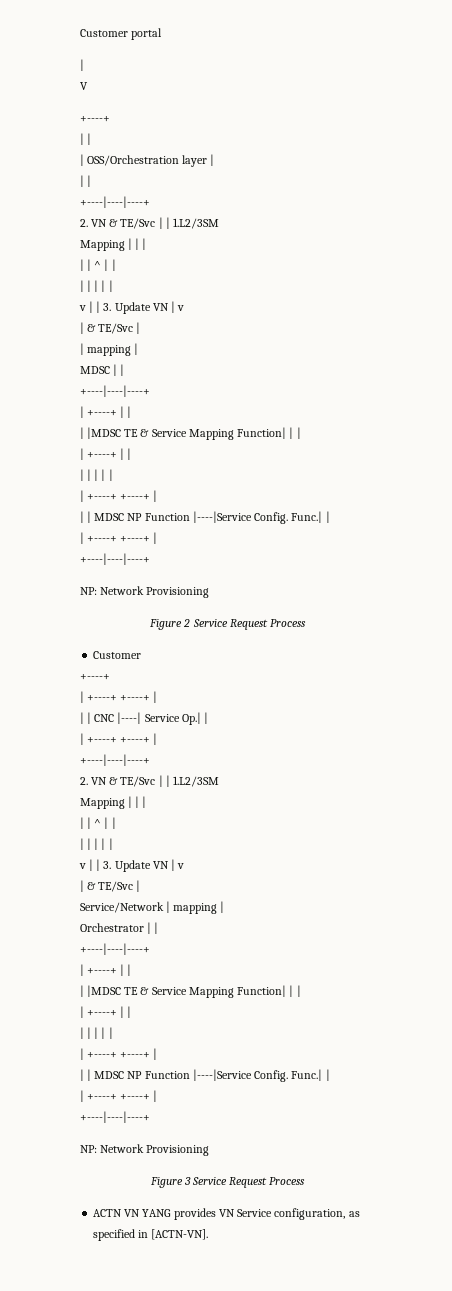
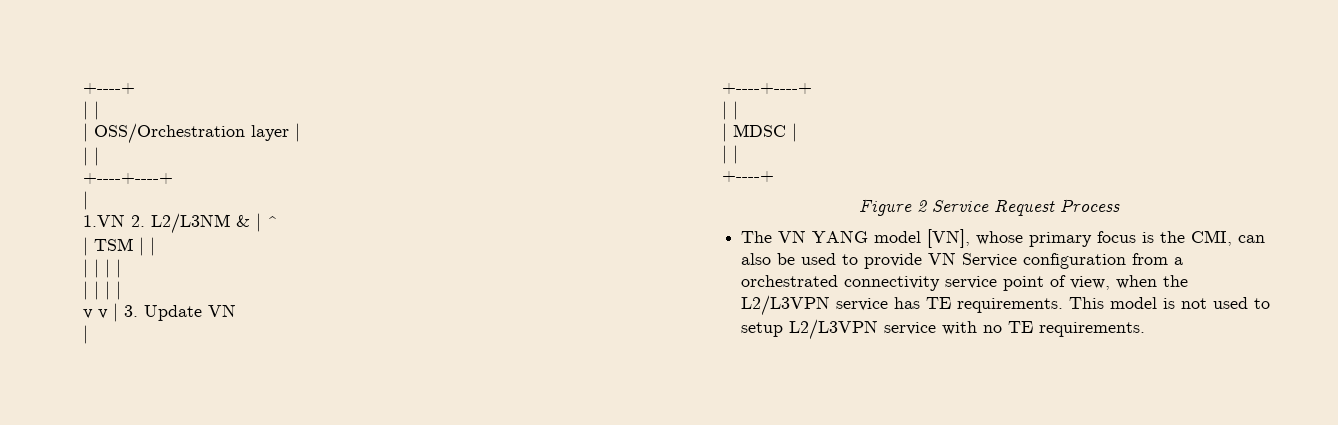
[79,28,163,40] [79,59,84,71] [79,82,88,90] Customer portal // | // V // -> (83, 88) none
[79,196,150,208] [79,217,220,229] [79,238,147,251] [79,259,116,271] [79,280,113,292] [78,301,185,314] [79,322,141,334] [79,343,139,356] [79,364,125,376] [79,385,150,397] [79,406,132,418] [79,427,301,440] [79,448,132,460] [79,469,113,481] [79,490,158,502] [79,511,330,524] [79,532,158,544] [79,553,150,565] [79,586,210,598] +----|----|----+ // 2. VN & TE/Svc | | 1.L2/3SM // Mapping | | | // | | ^ | | // | | | | | // v | | 3. Update VN | v // | & TE/Svc | // | mapping | // MDSC | | // +----|----|----+ // | +----+ | | // | |MDSC TE & Service Mapping Function| | | // | +----+ | | // | | | | | // | +----+ +----+ | // | | MDSC NP Function |----|Service Config. Func.| | // | +----+ +----+ | // +----|----|----+ // NP: Network Provisioning -> [83,173,174,184] [83,191,89,210] [83,213,279,234] [83,237,156,256] [83,259,122,278] [83,281,122,300] [83,303,237,322] [83,325,89,344] [722,83,813,94] [722,101,739,120] [722,123,798,142] [722,145,739,164] [722,171,775,182] +----+----+ // | // 1.VN 2. L2/L3NM & | ^ // | TSM | | // | | | | // | | | | // v v | 3. Update VN // | // +----+----+ // | | // | MDSC | // | | // +----+
[92,651,141,659] [79,674,110,680] [79,691,158,703] [79,712,209,725] [79,733,158,745] [79,754,150,766] [79,775,220,787] [79,796,147,809] [79,817,116,829] [79,838,113,850] [78,859,185,872] [79,880,141,892] [79,901,225,914] [79,922,159,934] [79,943,150,955] [79,964,132,976] [79,985,301,998] [79,1006,132,1018] [79,1027,113,1039] [79,1048,158,1060] [79,1069,330,1082] [79,1090,158,1102] [79,1111,150,1123] [79,1144,210,1156] [149,1177,306,1188] [92,1208,360,1220] [92,1229,209,1241] Customer // +----+ // | +----+ +----+ | // | | CNC |----| Service Op.| | // | +----+ +----+ | // +----|----|----+ // 2. VN & TE/Svc | | 1.L2/3SM // Mapping | | | // | | ^ | | // | | | | | // v | | 3. Update VN | v // | & TE/Svc | // Service/Network | mapping | // Orchestrator | | // +----|----|----+ // | +----+ | | // | |MDSC TE & Service Mapping Function| | | // | +----+ | | // | | | | | // | +----+ +----+ | // | | MDSC NP Function |----|Service Config. Func.| | // | +----+ +----+ | // +----|----|----+ // NP: Network Provisioning // Figure 3 Service Request Process // ACTN VN YANG provides VN Service configuration, as specified in [ACTN-VN]. -> [741,229,1266,248] [741,252,1184,269] [741,275,1189,291] [741,295,1271,316] [741,319,1146,340] The VN YANG model [VN], whose primary focus is the CMI, can also be used to provide VN Service configuration from a orchestrated connectivity service point of view, when the L2/L3VPN service has TE requirements. This model is not used to setup L2/L3VPN service with no TE requirements.

